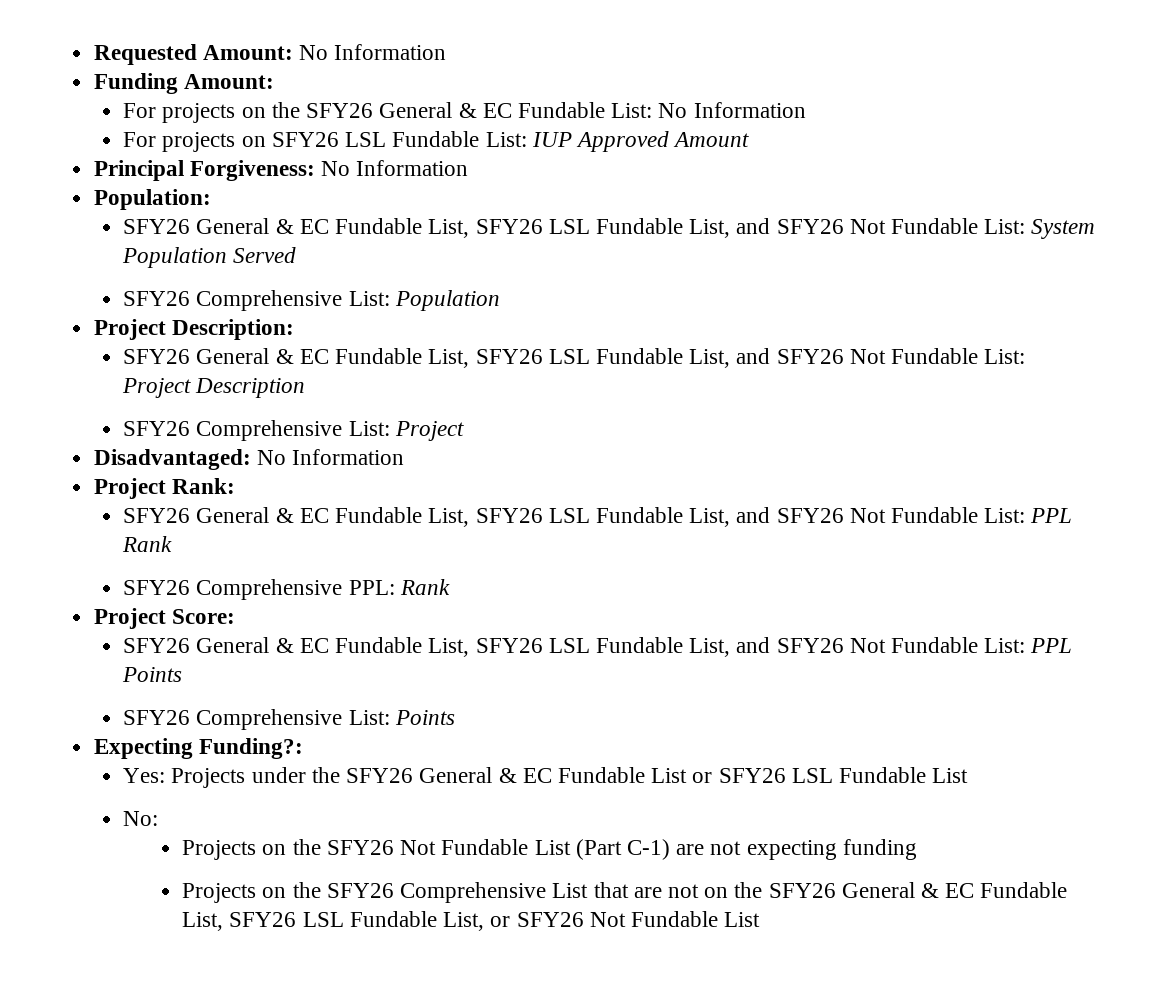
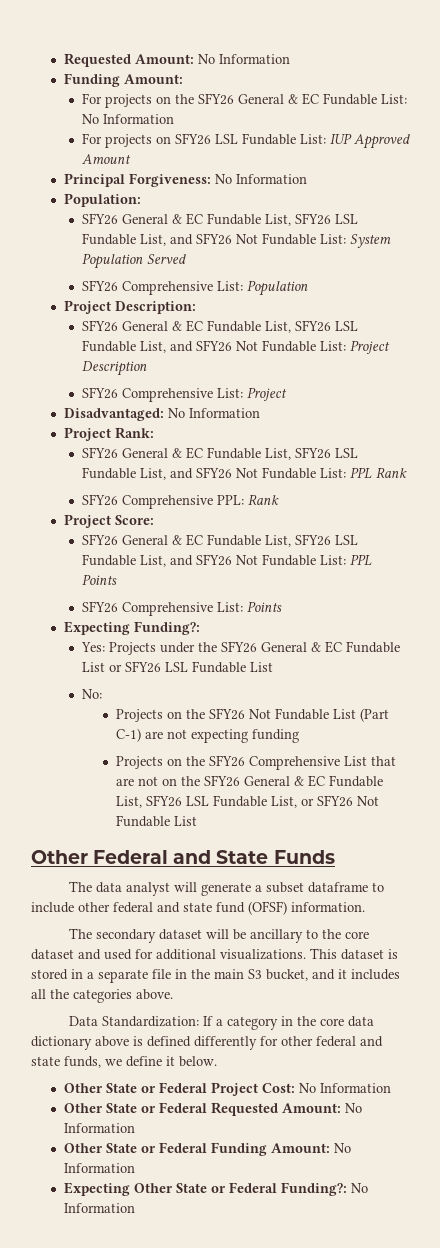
(761, 919) none -> [31,850,335,864] [68,881,384,896] [31,901,365,915] [68,928,369,943] [31,948,398,960] [31,969,400,983] [31,989,173,1003] [68,1016,374,1030] [31,1036,383,1050] [31,1056,217,1068] [64,1082,392,1096] [64,1102,363,1116] [64,1123,136,1133] [64,1142,352,1156] [64,1163,136,1173] [64,1182,369,1196] [64,1203,136,1213] // Other Federal and State Funds // The data analyst will generate a subset dataframe to include other federal and state fund (OFSF) information. // The secondary dataset will be ancillary to the core dataset and used for additional visualizations. This dataset is stored in a separate file in the main S3 bucket, and it includes all the categories above. // Data Standardization: If a category in the core data dictionary above is defined differently for other federal and state funds, we define it below. // Other State or Federal Project Cost: No Information // Other State or Federal Requested Amount: No Information // Other State or Federal Funding Amount: No Information // Expecting Other State or Federal Funding?: No Information

